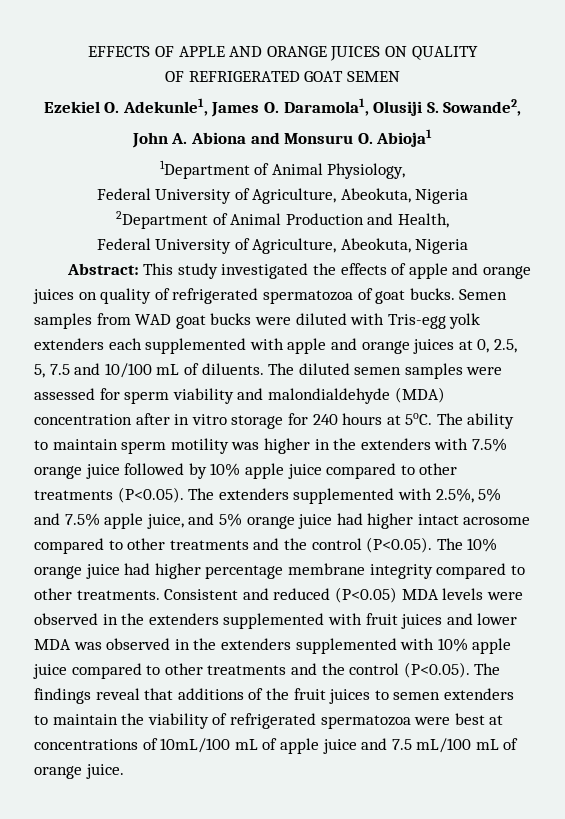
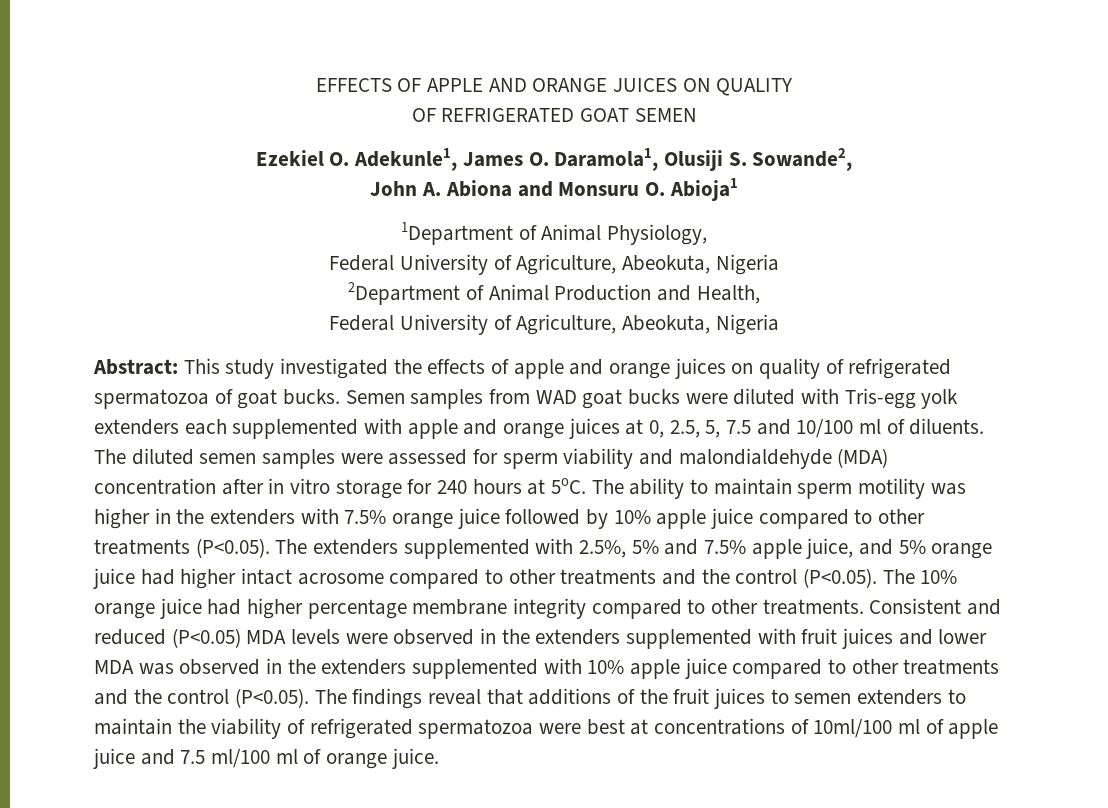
[156,364,180,375] mL -> [859,419,882,434] ml
[160,738,258,753] 10mL/100 mL -> [813,719,921,738] 10ml/100 ml
[416,738,499,753] mL/100 mL -> [211,749,298,768] ml/100 ml

